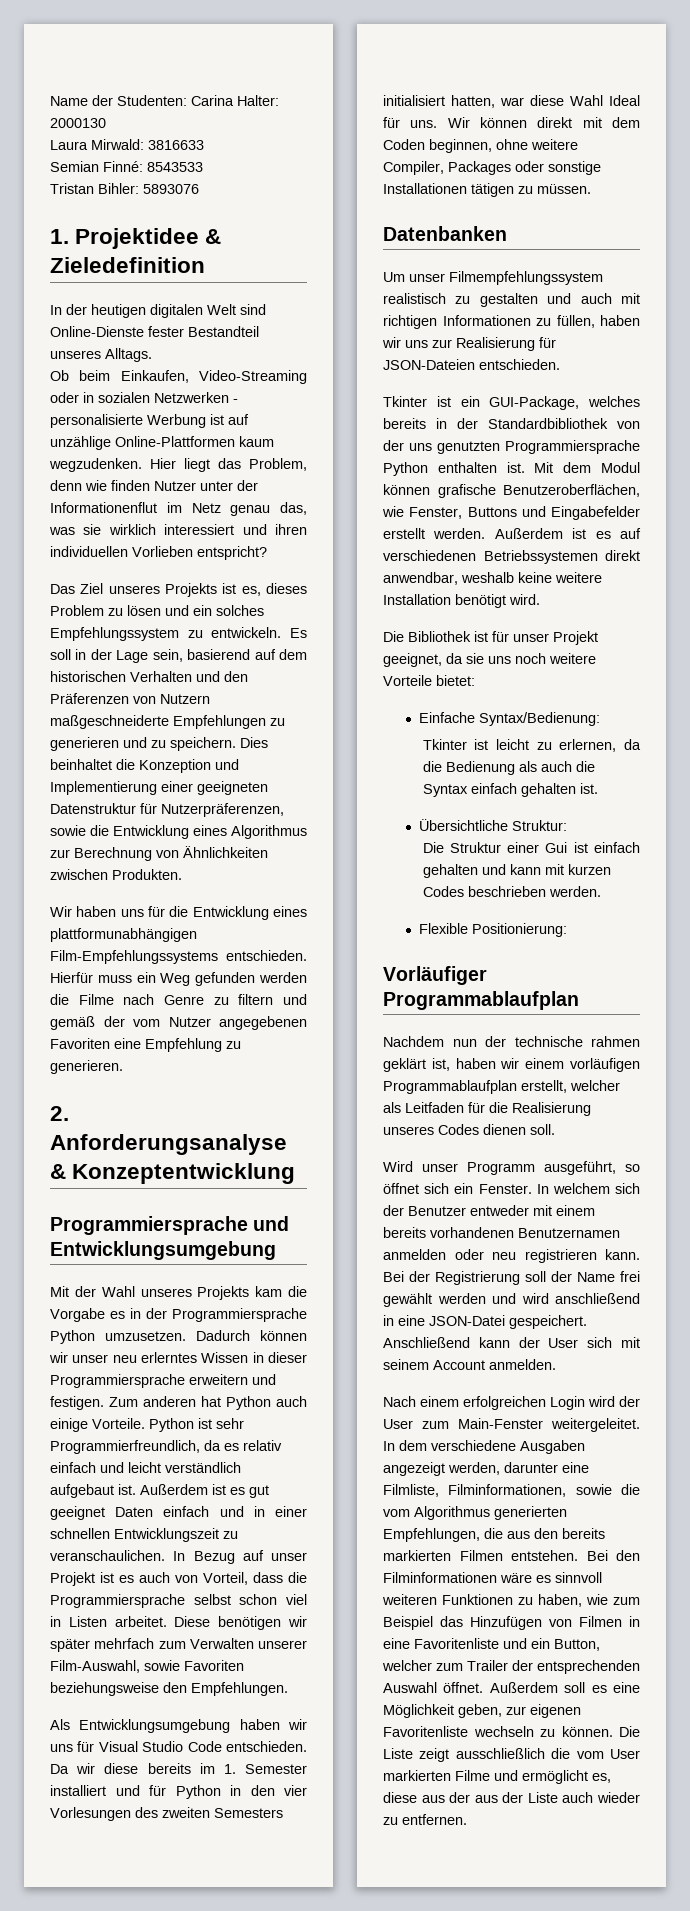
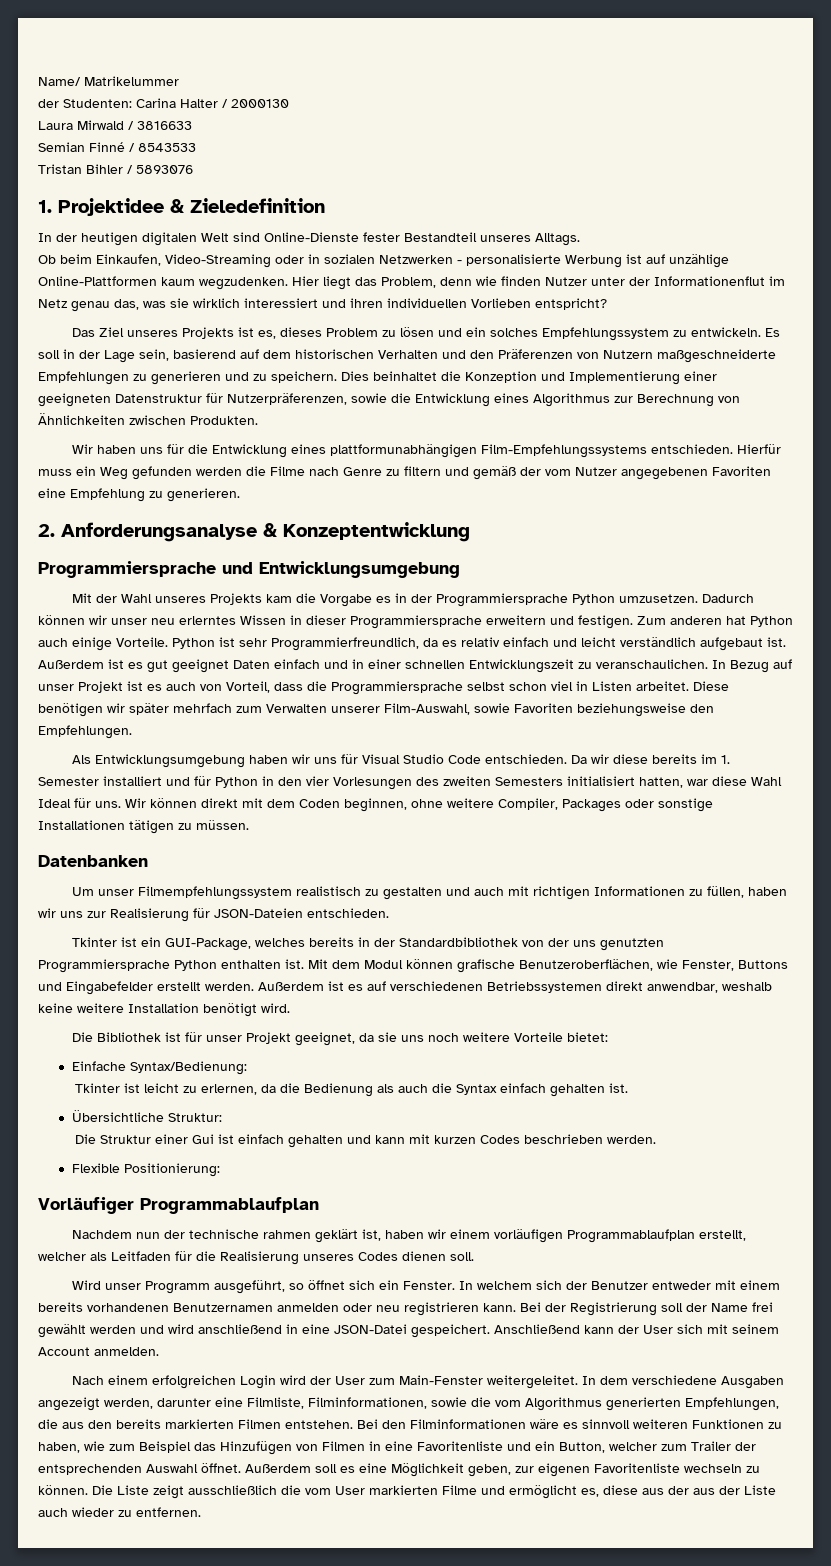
[50,96,88,106] Name -> [38,76,179,86] Name/ Matrikelummer //
[237,95,279,106] Halter: -> [180,99,228,108] Halter /
[91,139,144,150] Mirwald: -> [77,120,134,130] Mirwald /
[103,161,143,172] Finné: -> [89,142,135,152] Finné /
[98,183,139,194] Bihler: -> [86,164,133,174] Bihler /

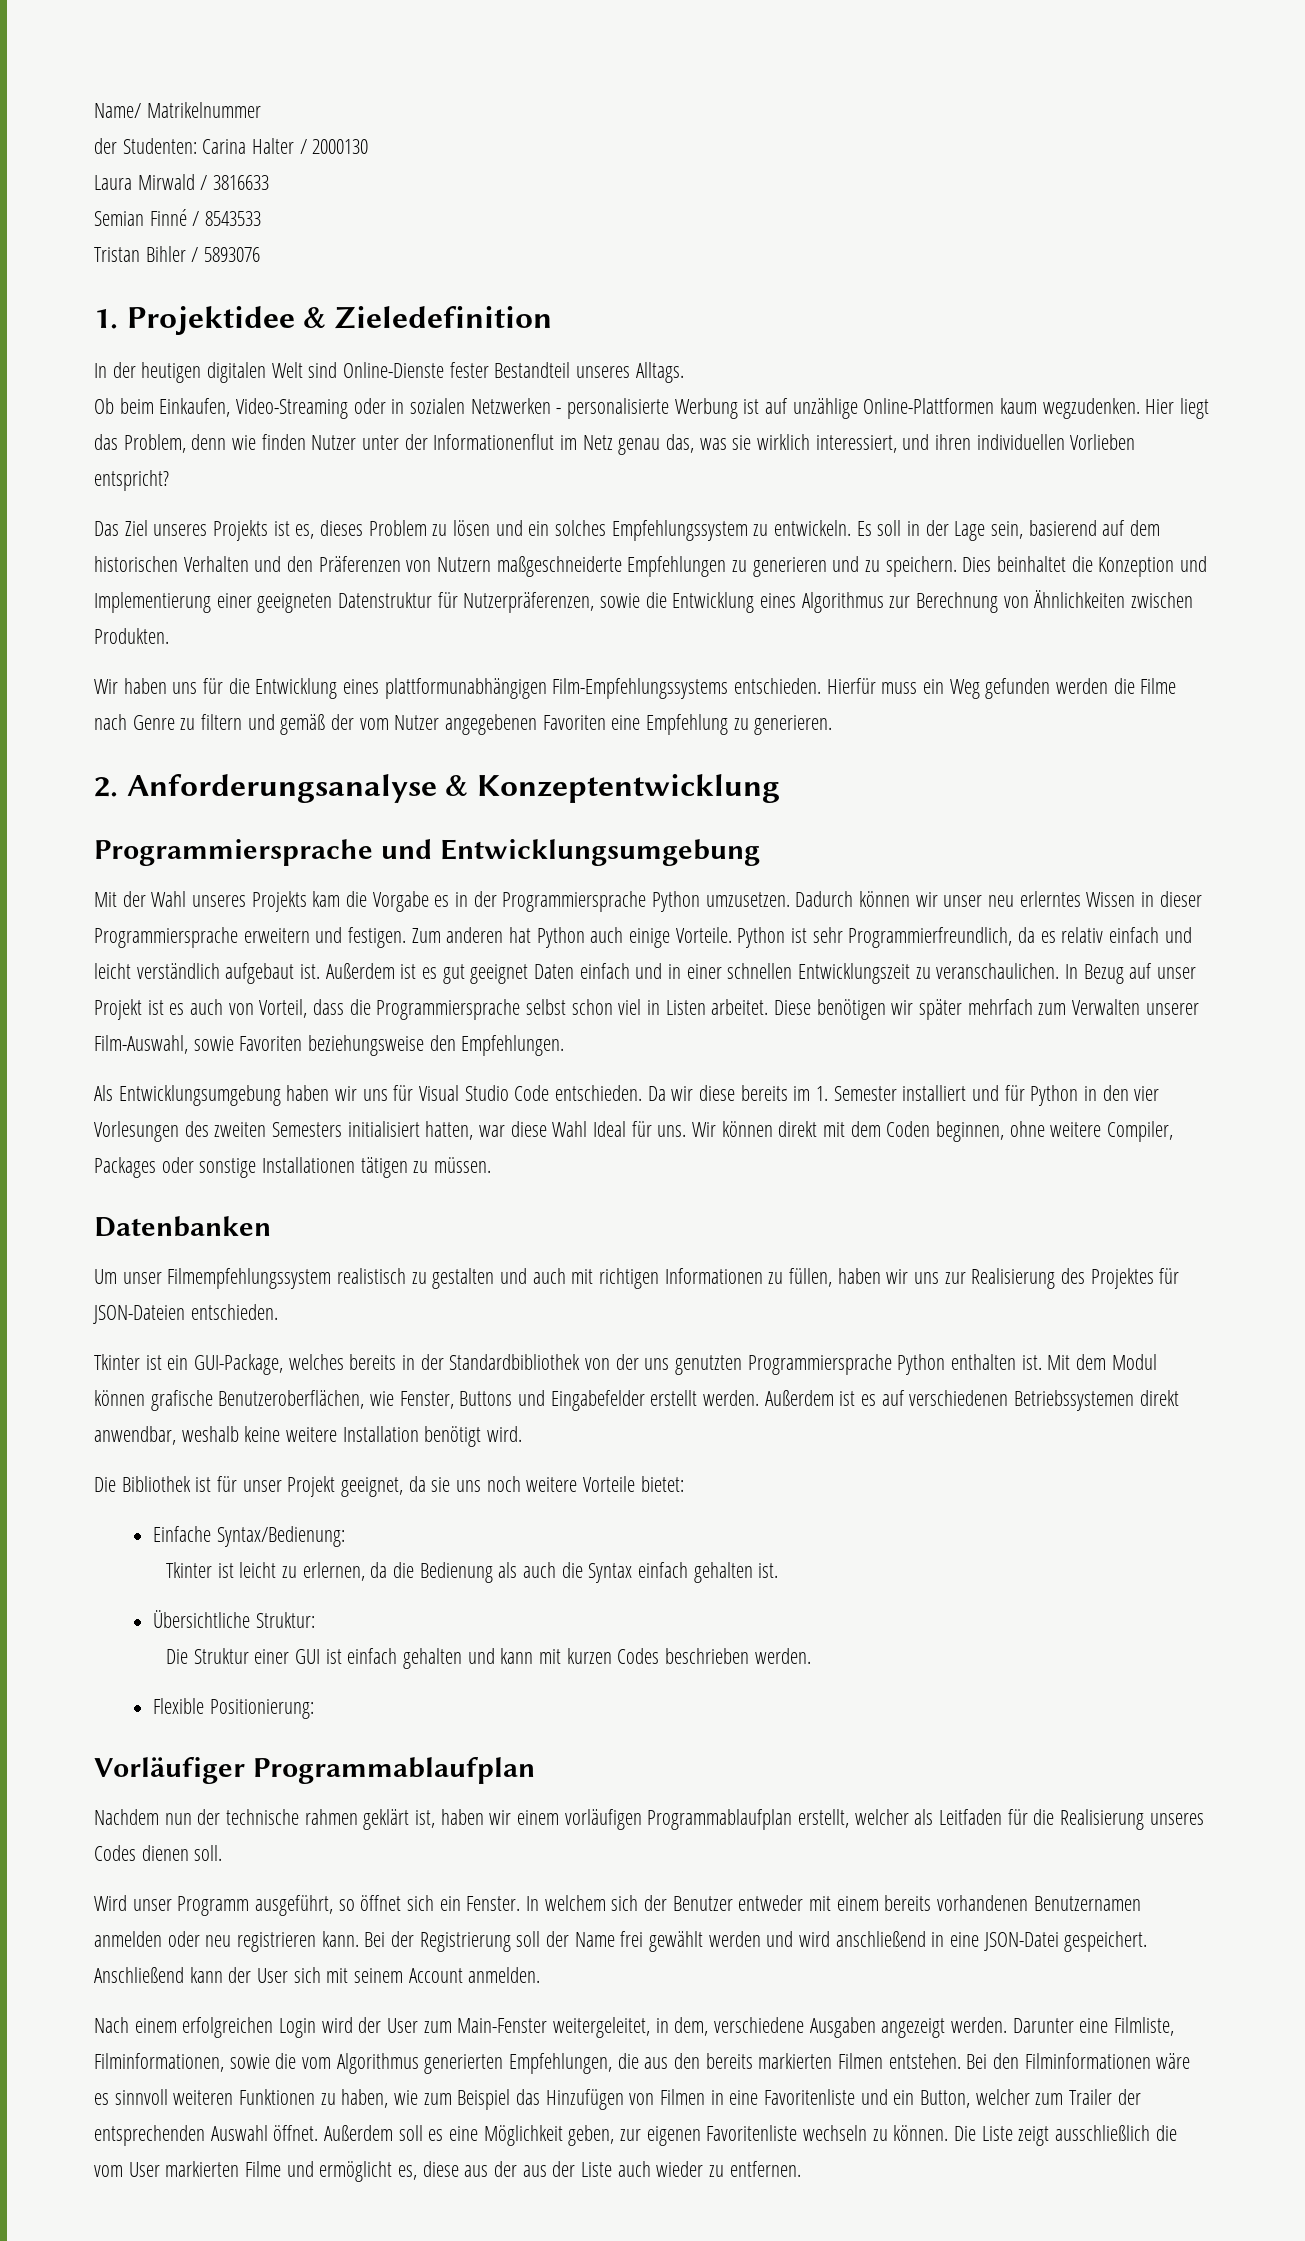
[84,76,179,86] Matrikelummer -> [146,102,261,118] Matrikelnummer
[244,298,318,308] interessiert -> [815,435,897,453] interessiert,
(189, 915) none -> [1061,1268,1154,1289] des Projektes
[192,1134,215,1144] Gui -> [294,1649,320,1664] GUI
[487,1375,629,1389] weitergeleitet. In dem -> [553,2017,709,2038] weitergeleitet, in dem,
[104,1398,211,1409] werden, darunter -> [951,2017,1074,2033] werden. Darunter

